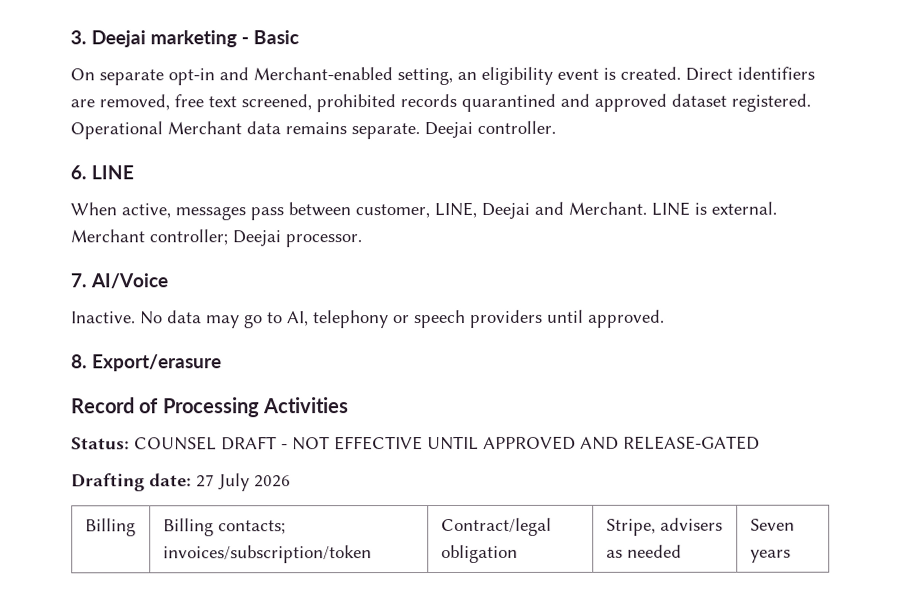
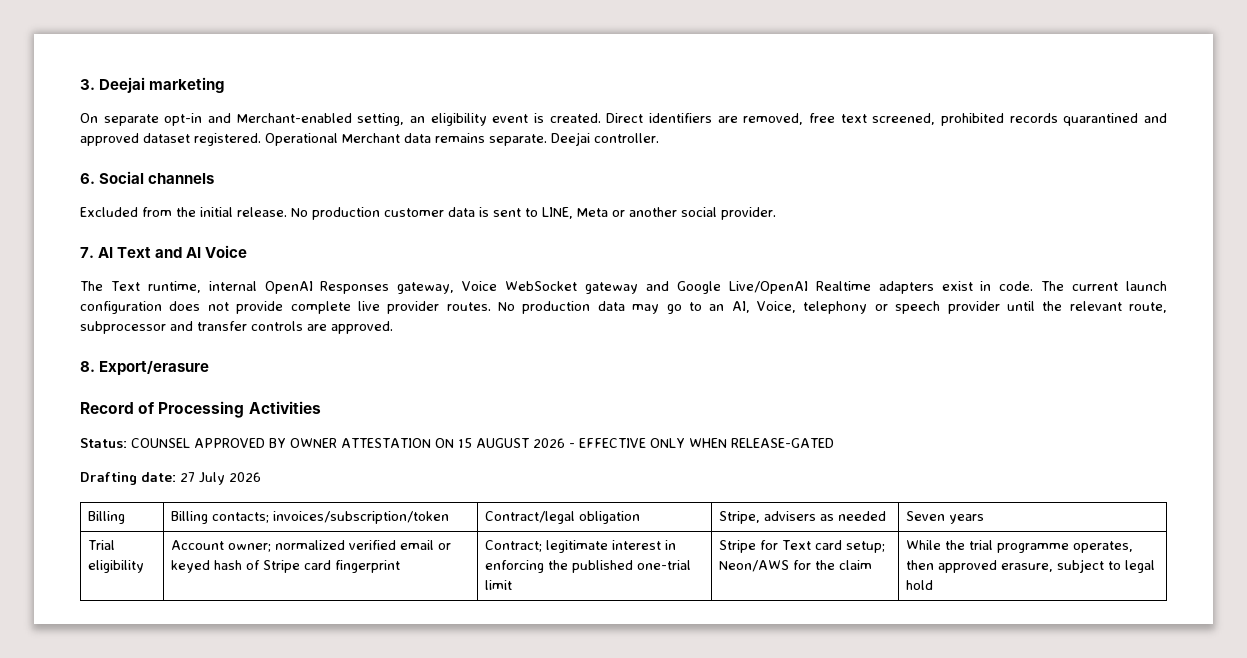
[241,30,299,45] - Basic -> (225, 85) none
[91,165,134,180] [70,201,777,221] [70,229,362,248] [70,273,168,289] [71,309,584,329] LINE // When active, messages pass between customer, LINE, Deejai and Merchant. LINE is external. Merchant controller; Deejai processor. // 7. AI/Voice // Inactive. No data may go to AI, telephony or speech providers until -> [99,171,215,184] [80,207,776,220] [80,245,248,258] [80,281,1168,294] [80,301,1167,314] [80,321,327,334] Social channels // Excluded from the initial release. No production customer data is sent to LINE, Meta or another social provider. // 7. AI Text and AI Voice // The Text runtime, internal OpenAI Responses gateway, Voice WebSocket gateway and Google Live/OpenAI Realtime adapters exist in code. The current launch configuration does not provide complete live provider routes. No production data may go to an AI, Voice, telephony or speech provider until the relevant route, subprocessor and transfer controls are
[221,435,619,451] DRAFT - NOT EFFECTIVE UNTIL APPROVED AND -> [194,438,727,448] APPROVED BY OWNER ATTESTATION ON 15 AUGUST 2026 - EFFECTIVE ONLY WHEN
(791, 556) none -> [87,540,115,550] [87,560,144,573] [170,540,451,552] [170,560,400,573] [484,540,676,553] [484,560,691,573] [484,580,512,590] [718,540,885,553] [718,560,872,572] [905,540,1133,553] [905,559,1155,573] [905,580,933,590] // Trial eligibility | Account owner; normalized verified email or keyed hash of Stripe card fingerprint | Contract; legitimate interest in enforcing the published one-trial limit | Stripe for Text card setup; Neon/AWS for the claim | While the trial programme operates, then approved erasure, subject to legal hold

